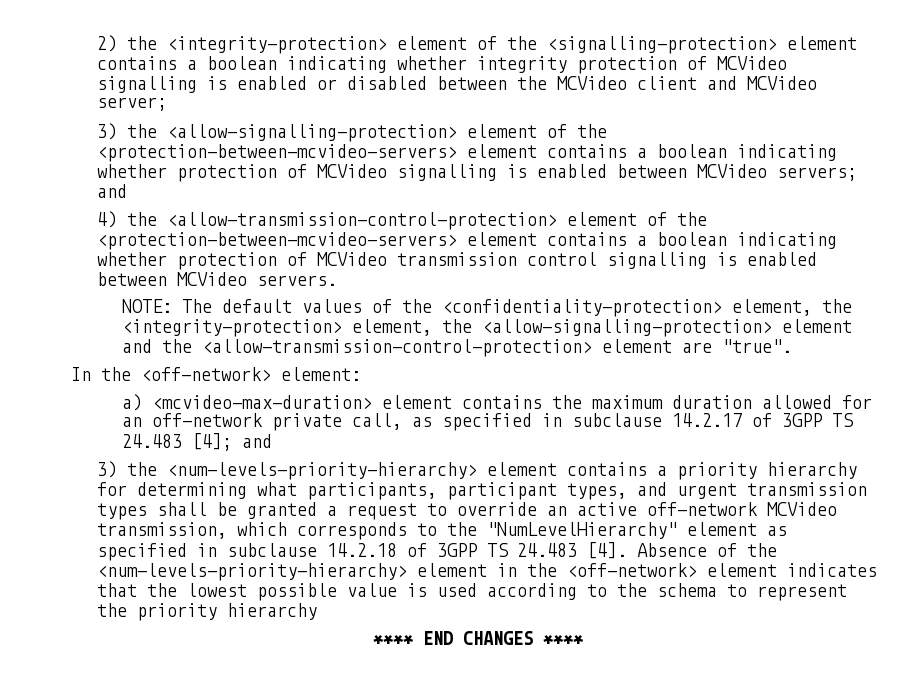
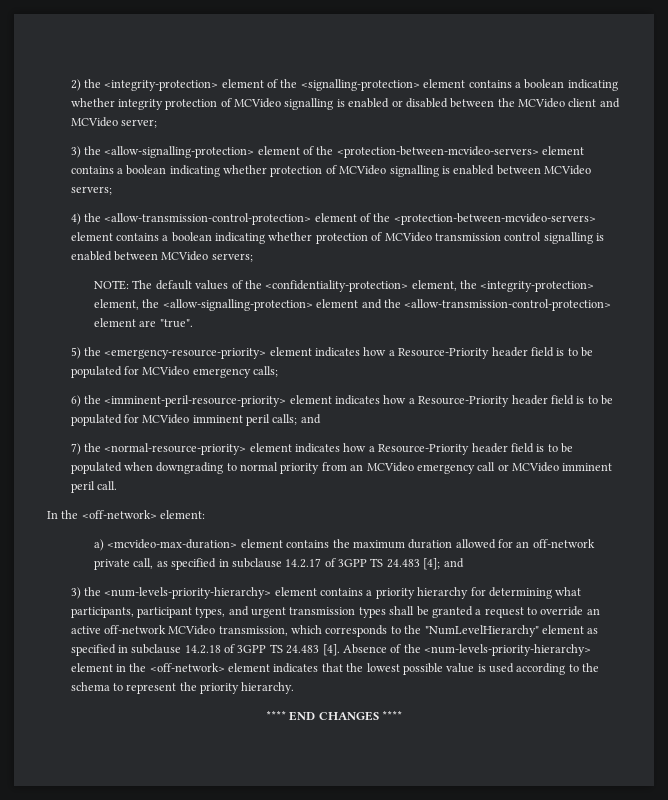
[96,184,127,198] and -> (112, 190) none
[256,275,337,286] servers. -> [211,253,253,262] servers;
(793, 346) none -> [70,347,594,359] [70,366,279,378] [70,395,614,407] [70,414,321,426] [70,443,574,455] [70,462,613,474] [70,481,117,493] // 5) the <emergency-resource-priority> element indicates how a Resource-Priority header field is to be populated for MCVideo emergency calls; // 6) the <imminent-peril-resource-priority> element indicates how a Resource-Priority header field is to be populated for MCVideo imminent peril calls; and // 7) the <normal-resource-priority> element indicates how a Resource-Priority header field is to be populated when downgrading to normal priority from an MCVideo emergency call or MCVideo imminent peril call.
[226,603,317,620] hierarchy -> [241,682,295,694] hierarchy.

